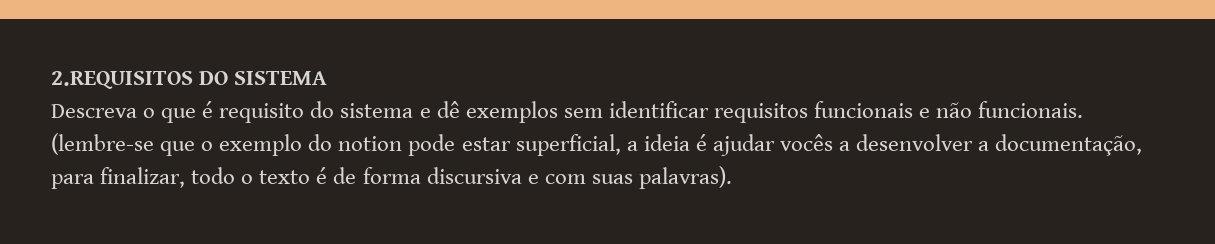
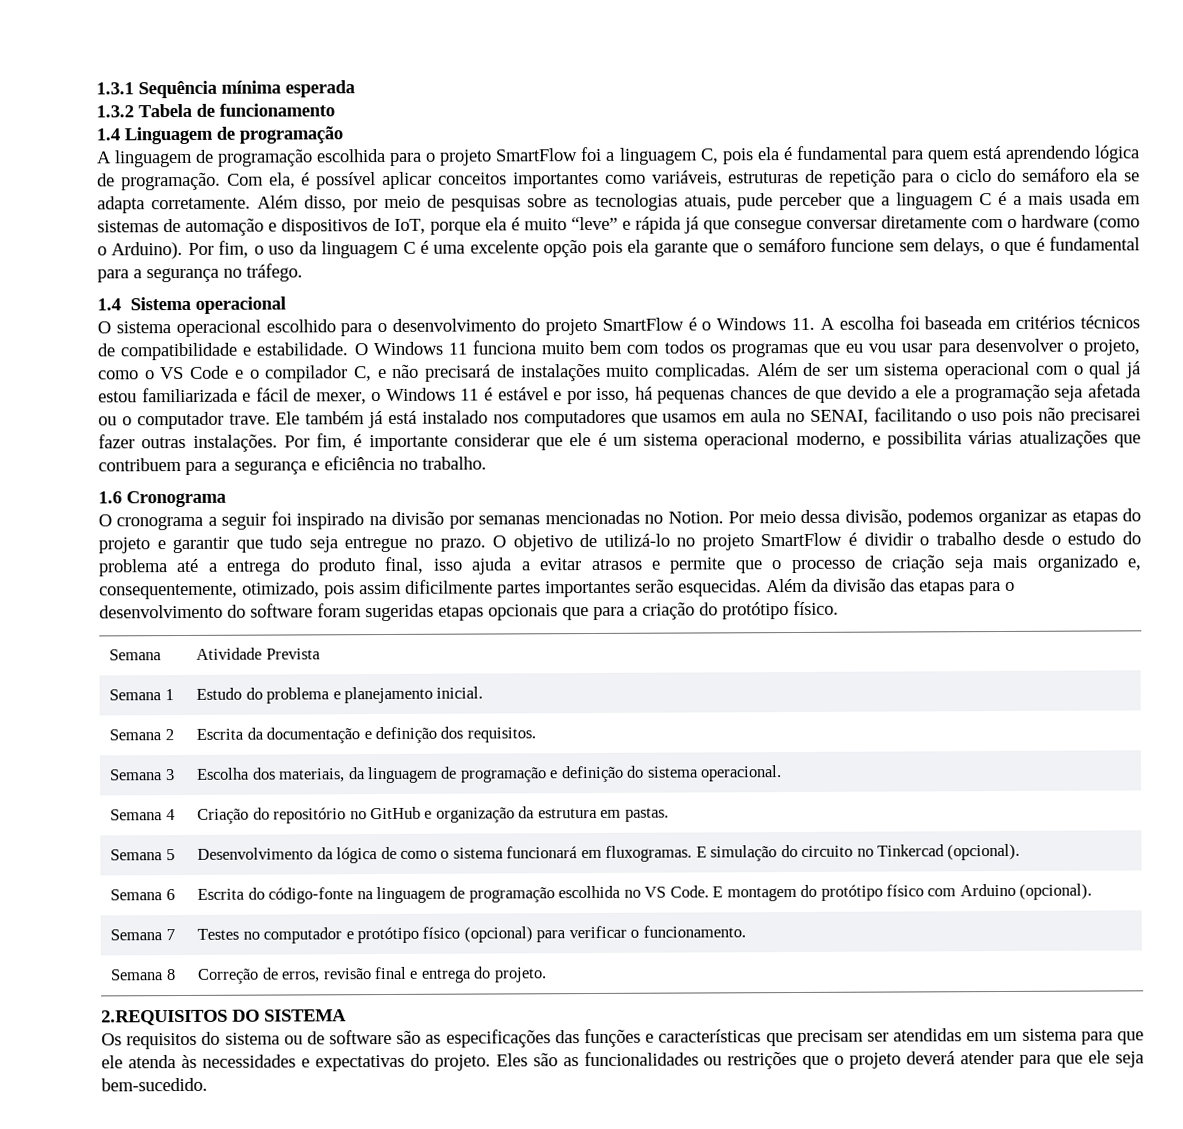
[51,71,328,89] [51,101,1084,123] [51,133,1143,156] [51,166,732,189] 2.REQUISITOS DO SISTEMA // Descreva o que é requisito do sistema e dê exemplos sem identificar requisitos funcionais e não funcionais. (lembre-se que o exemplo do notion pode estar superficial, a ideia é ajudar vocês a desenvolver a documentação, para finalizar, todo o texto é de forma discursiva e com suas palavras). -> [96,80,355,99] [96,103,335,118] [96,126,343,145] [96,145,1140,168] [97,167,1141,191] [97,191,1142,214] [97,214,1140,236] [97,236,1141,260] [97,263,303,283] [97,296,287,314] [97,315,1141,338] [97,338,1140,361] [98,361,1142,383] [98,383,1141,405] [98,407,1142,430] [98,430,1142,452] [98,455,487,475] [98,490,226,508] [98,508,1141,531] [98,531,1142,554] [98,554,1142,577] [99,578,1015,600] [99,600,839,622] [109,649,163,661] [196,647,321,660] [109,689,174,701] [196,686,484,704] [109,729,174,741] [196,726,536,744] [109,769,175,781] [196,765,783,784] [110,809,175,821] [197,806,669,824] [110,849,175,861] [197,843,1021,864] [110,889,175,901] [197,883,1093,904] [110,929,175,941] [197,925,746,944] [110,969,176,981] [197,966,547,984] [101,1009,347,1026] [101,1028,1144,1050] [101,1050,1145,1072] [101,1077,208,1092] 1.3.1 Sequência mínima esperada // 1.3.2 Tabela de funcionamento // 1.4 Linguagem de programação // A linguagem de programação escolhida para o projeto SmartFlow foi a linguagem C, pois ela é fundamental para quem está aprendendo lógica de programação. Com ela, é possível aplicar conceitos importantes como variáveis, estruturas de repetição para o ciclo do semáforo ela se adapta corretamente. Além disso, por meio de pesquisas sobre as tecnologias atuais, pude perceber que a linguagem C é a mais usada em sistemas de automação e dispositivos de IoT, porque ela é muito “leve” e rápida já que consegue conversar diretamente com o hardware (como o Arduino). Por fim, o uso da linguagem C é uma excelente opção pois ela garante que o semáforo funcione sem delays, o que é fundamental para a segurança no tráfego. // 1.4 Sistema operacional // O sistema operacional escolhido para o desenvolvimento do projeto SmartFlow é o Windows 11. A escolha foi baseada em critérios técnicos de compatibilidade e estabilidade. O Windows 11 funciona muito bem com todos os programas que eu vou usar para desenvolver o projeto, como o VS Code e o compilador C, e não precisará de instalações muito complicadas. Além de ser um sistema operacional com o qual já estou familiarizada e fácil de mexer, o Windows 11 é estável e por isso, há pequenas chances de que devido a ele a programação seja afetada ou o computador trave. Ele também já está instalado nos computadores que usamos em aula no SENAI, facilitando o uso pois não precisarei fazer outras instalações. Por fim, é importante considerar que ele é um sistema operacional moderno, e possibilita várias atualizações que contribuem para a segurança e eficiência no trabalho. // 1.6 Cronograma // O cronograma a seguir foi inspirado na divisão por semanas mencionadas no Notion. Por meio dessa divisão, podemos organizar as etapas do projeto e garantir que tudo seja entregue no prazo. O objetivo de utilizá-lo no projeto SmartFlow é dividir o trabalho desde o estudo do problema até a entrega do produto final, isso ajuda a evitar atrasos e permite que o processo de criação seja mais organizado e, consequentemente, otimizado, pois assim dificilmente partes importantes serão esquecidas. Além da divisão das etapas para o desenvolvimento do software foram sugeridas etapas opcionais que para a criação do protótipo físico. // Semana | Atividade Prevista // Semana 1 | Estudo do problema e planejamento inicial. // Semana 2 | Escrita da documentação e definição dos requisitos. // Semana 3 | Escolha dos materiais, da linguagem de programação e definição do sistema operacional. // Semana 4 | Criação do repositório no GitHub e organização da estrutura em pastas. // Semana 5 | Desenvolvimento da lógica de como o sistema funcionará em fluxogramas. E simulação do circuito no Tinkercad (opcional). // Semana 6 | Escrita do código-fonte na linguagem de programação escolhida no VS Code. E montagem do protótipo físico com Arduino (opcional). // Semana 7 | Testes no computador e protótipo físico (opcional) para verificar o funcionamento. // Semana 8 | Correção de erros, revisão final e entrega do projeto. // 2.REQUISITOS DO SISTEMA // Os requisitos do sistema ou de software são as especificações das funções e características que precisam ser atendidas em um sistema para que ele atenda às necessidades e expectativas do projeto. Eles são as funcionalidades ou restrições que o projeto deverá atender para que ele seja bem-sucedido.

